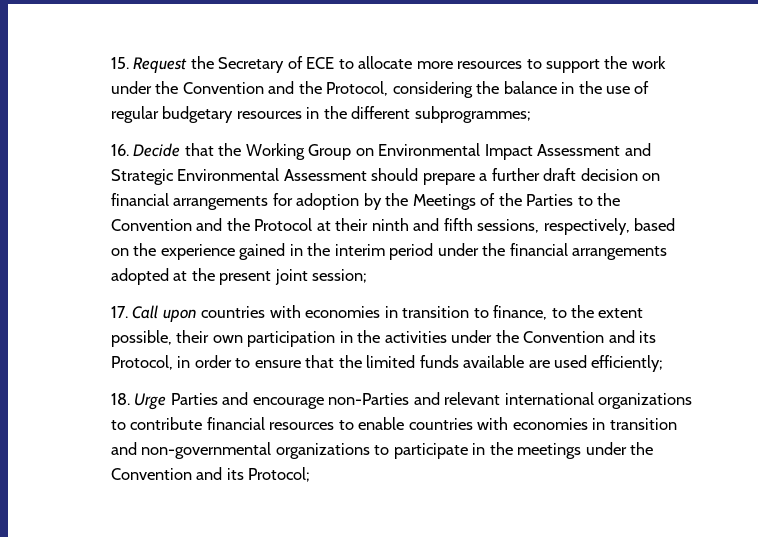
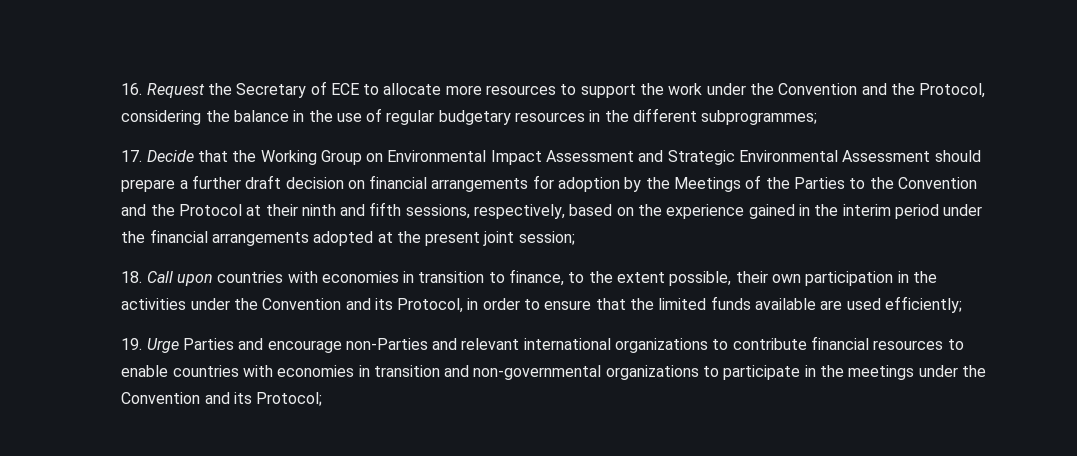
[110,57,129,69] 15. -> [121,83,143,95] 16.
[110,144,129,156] 16. -> [121,150,143,162] 17.
[110,306,128,318] 17. -> [121,271,143,283] 18.
[110,393,130,405] 18. -> [121,338,143,350] 19.

